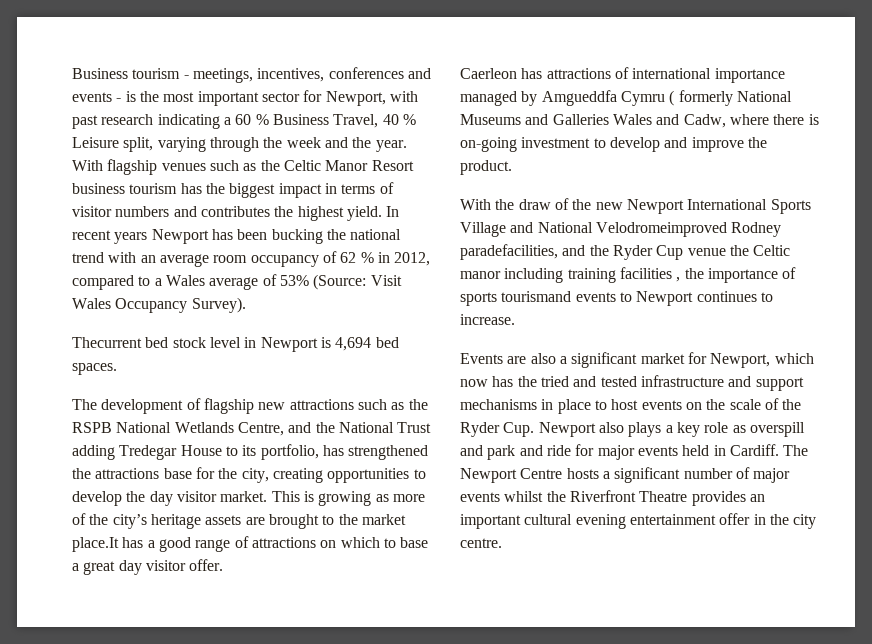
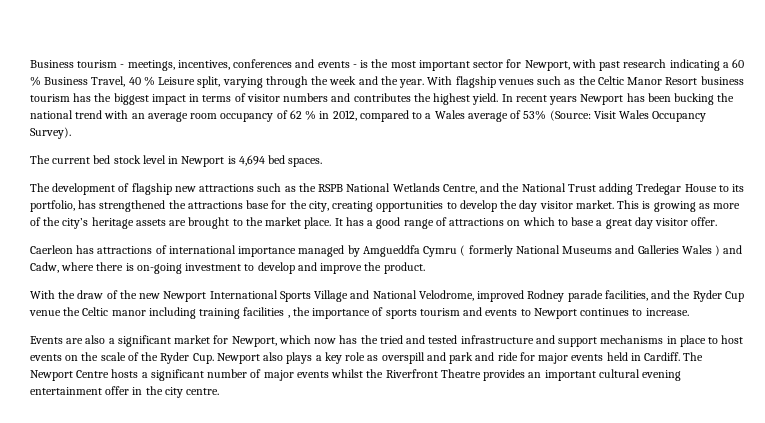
[72,337,142,348] Thecurrent -> [30,155,91,164] The current
[72,537,119,552] place.It -> [304,217,343,229] place. It
(652, 119) none -> [715,245,721,256] )
[595,222,782,237] [460,244,558,260] Velodromeimproved Rodney paradefacilities, -> [418,290,648,302] Velodrome, improved Rodney parade facilities,
[501,291,572,302] tourismand -> [419,307,483,316] tourism and

